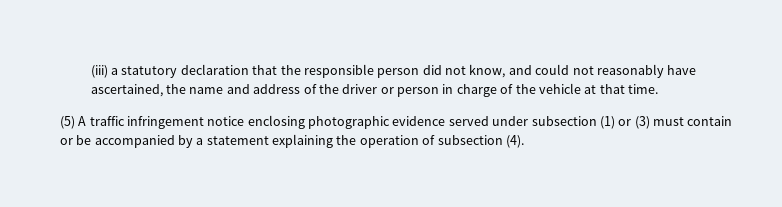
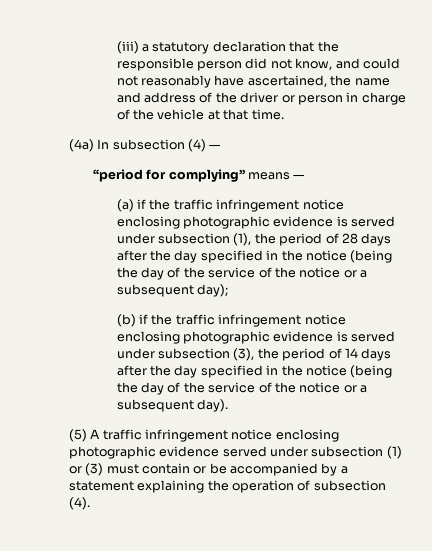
(659, 89) none -> [68,139,222,152] [92,169,306,182] [116,199,344,212] [116,216,396,229] [116,233,392,246] [116,250,393,263] [116,267,368,280] [116,284,229,297] [116,314,346,327] [116,331,396,344] [116,348,392,361] [116,365,393,378] [116,382,368,395] [116,399,229,412] // (4a) In subsection (4) — // “period for complying” means — // (a) if the traffic infringement notice enclosing photographic evidence is served under subsection (1), the period of 28 days after the day specified in the notice (being the day of the service of the notice or a subsequent day); // (b) if the traffic infringement notice enclosing photographic evidence is served under subsection (3), the period of 14 days after the day specified in the notice (being the day of the service of the notice or a subsequent day).

